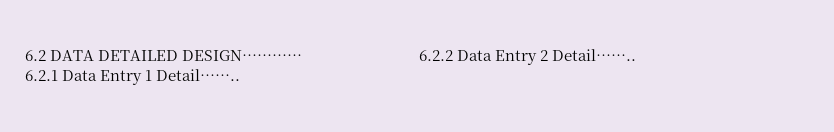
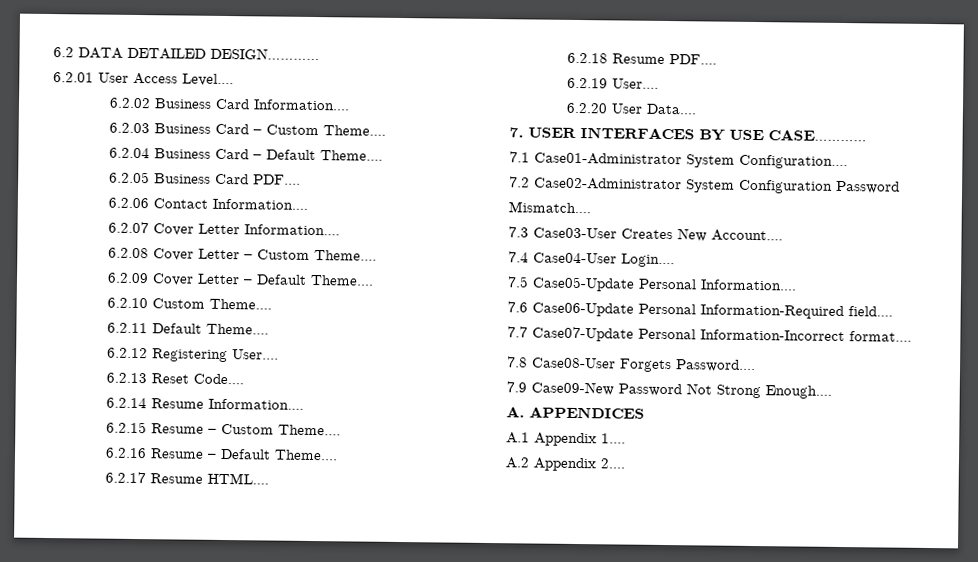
[25,69,241,85] [419,49,637,65] 6.2.1 Data Entry 1 Detail…….. // 6.2.2 Data Entry 2 Detail…….. -> [53,72,234,87] [109,97,351,111] [109,122,387,136] [109,147,384,161] [109,171,302,185] [108,197,309,210] [108,221,341,236] [108,247,378,261] [107,272,375,286] [107,297,273,310] [107,322,270,335] [107,347,280,363] [106,372,245,385] [106,397,305,410] [106,421,342,436] [105,447,339,461] [105,471,270,485] [567,52,718,65] [567,77,660,89] [566,102,698,115] [509,127,867,142] [509,151,848,170] [509,176,900,194] [508,201,591,214] [508,226,783,242] [508,251,675,268] [507,276,797,292] [507,301,893,320] [507,326,912,342] [507,356,756,373] [506,381,832,399] [506,406,645,419] [506,432,626,447] [505,457,625,472] 6.2.01 User Access Level.... // 6.2.02 Business Card Information.... // 6.2.03 Business Card – Custom Theme.... // 6.2.04 Business Card – Default Theme.... // 6.2.05 Business Card PDF.... // 6.2.06 Contact Information.... // 6.2.07 Cover Letter Information.... // 6.2.08 Cover Letter – Custom Theme.... // 6.2.09 Cover Letter – Default Theme.... // 6.2.10 Custom Theme.... // 6.2.11 Default Theme.... // 6.2.12 Registering User.... // 6.2.13 Reset Code.... // 6.2.14 Resume Information.... // 6.2.15 Resume – Custom Theme.... // 6.2.16 Resume – Default Theme.... // 6.2.17 Resume HTML.... // 6.2.18 Resume PDF.... // 6.2.19 User.... // 6.2.20 User Data.... // 7. USER INTERFACES BY USE CASE………… // 7.1 Case01-Administrator System Configuration.... // 7.2 Case02-Administrator System Configuration Password Mismatch.... // 7.3 Case03-User Creates New Account.... // 7.4 Case04-User Login.... // 7.5 Case05-Update Personal Information.... // 7.6 Case06-Update Personal Information-Required field.... // 7.7 Case07-Update Personal Information-Incorrect format.... // 7.8 Case08-User Forgets Password.... // 7.9 Case09-New Password Not Strong Enough.... // A. APPENDICES // A.1 Appendix 1.... // A.2 Appendix 2....

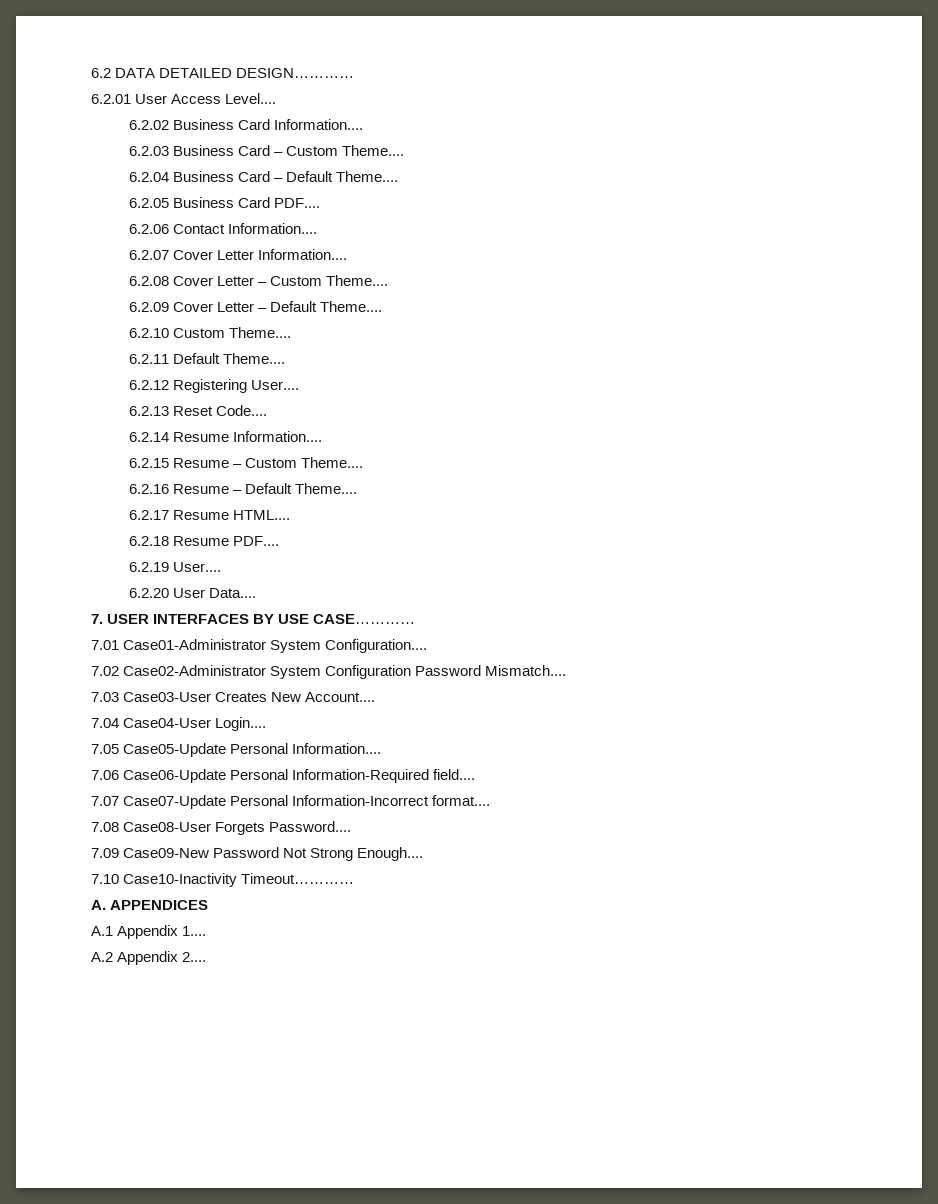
[509,151,530,163] 7.1 -> [91,640,119,650] 7.01
[509,176,530,188] 7.2 -> [91,666,119,676] 7.02
[508,226,529,238] 7.3 -> [91,692,119,702] 7.03
[508,251,529,263] 7.4 -> [91,718,119,728] 7.04
[507,276,529,288] 7.5 -> [91,744,119,754] 7.05
[507,301,528,313] 7.6 -> [91,770,119,780] 7.06
[507,326,528,338] 7.7 -> [91,796,119,806] 7.07
[507,356,528,368] 7.8 -> [91,822,119,832] 7.08
[506,381,527,393] 7.9 -> [91,848,119,858] 7.09
(832, 392) none -> [91,873,355,887] // 7.10 Case10-Inactivity Timeout…………

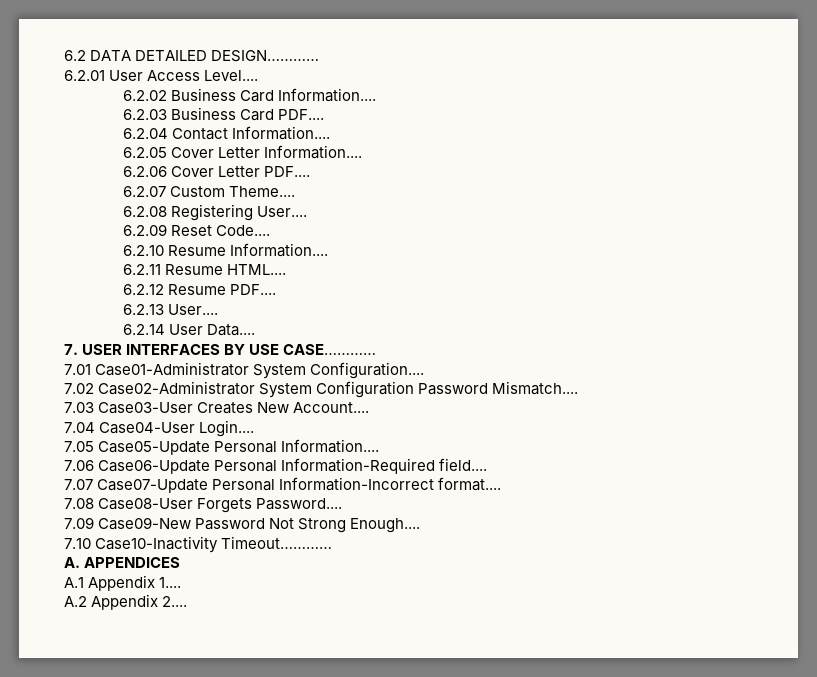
[274,145,405,156] [129,171,399,182] [129,197,321,208] [129,224,170,234] – Custom Theme.... // 6.2.04 Business Card – Default Theme.... // 6.2.05 Business Card PDF.... // 6.2.06 -> [277,109,324,120] [122,128,168,139] PDF.... // 6.2.04
[129,250,170,260] 6.2.07 -> [122,147,167,158] 6.2.05
[129,275,389,286] [129,301,383,312] [129,327,292,338] [129,353,286,364] [129,380,170,390] 6.2.08 Cover Letter – Custom Theme.... // 6.2.09 Cover Letter – Default Theme.... // 6.2.10 Custom Theme.... // 6.2.11 Default Theme.... // 6.2.12 -> [122,166,310,177] [122,186,295,197] [122,206,167,217] 6.2.06 Cover Letter PDF.... // 6.2.07 Custom Theme.... // 6.2.08
[129,406,170,416] 6.2.13 -> [122,224,167,236] 6.2.09
[129,432,170,442] 6.2.14 -> [122,245,164,256] 6.2.10
[129,457,364,468] [129,483,358,494] [129,510,170,520] 6.2.15 Resume – Custom Theme.... // 6.2.16 Resume – Default Theme.... // 6.2.17 -> [122,264,161,275] 6.2.11
[129,536,170,546] 6.2.18 -> [122,284,164,295] 6.2.12
[129,562,222,572] [129,588,170,598] 6.2.19 User.... // 6.2.20 -> [122,304,218,315] [122,324,165,335] 6.2.13 User.... // 6.2.14

